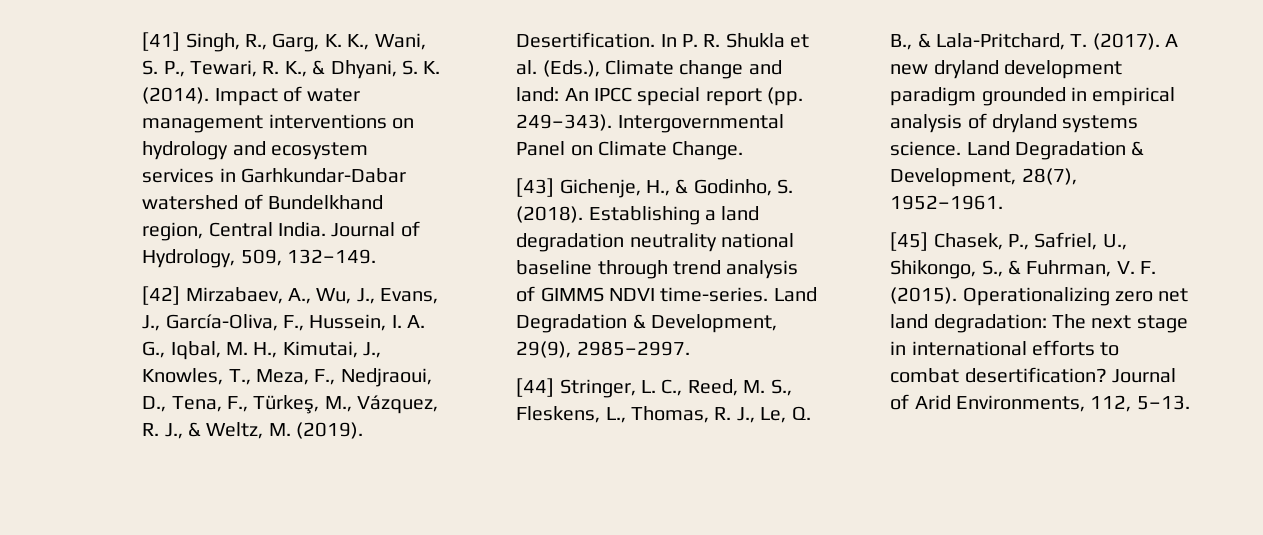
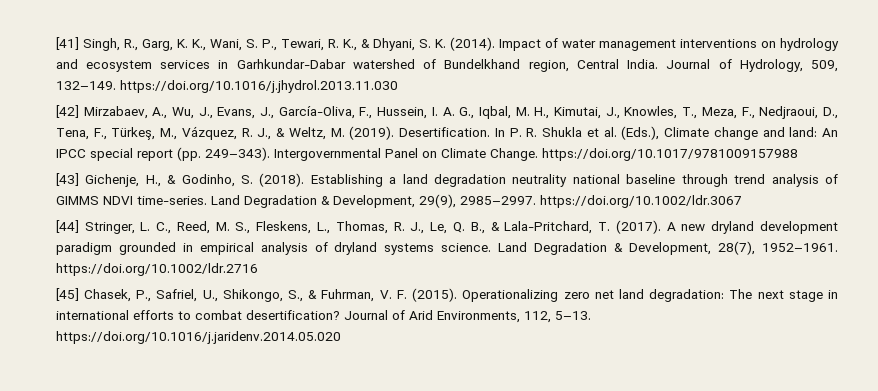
(377, 256) none -> [119,80,398,93] https://doi.org/10.1016/j.jhydrol.2013.11.030
(744, 150) none -> [541,148,798,161] https://doi.org/10.1017/9781009157988
(690, 348) none -> [539,195,742,208] https://doi.org/10.1002/ldr.3067
(1004, 202) none -> [55,263,258,276] https://doi.org/10.1002/ldr.2716
(1190, 402) none -> [55,331,341,344] https://doi.org/10.1016/j.jaridenv.2014.05.020

